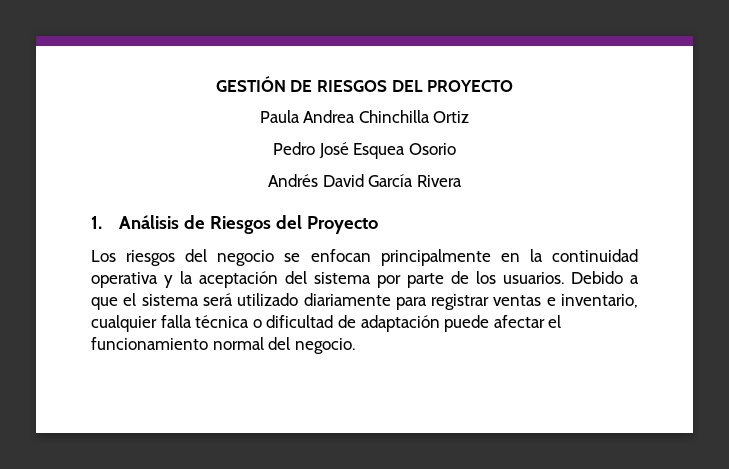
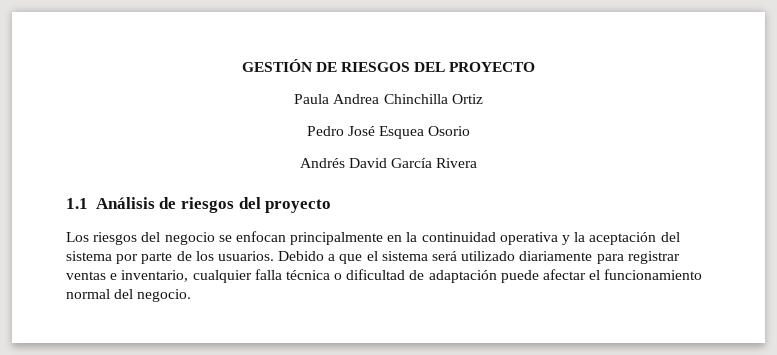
[91,216,102,229] 1. -> [66,198,88,209] 1.1
[210,215,379,234] Riesgos del Proyecto -> [180,197,332,213] riesgos del proyecto

